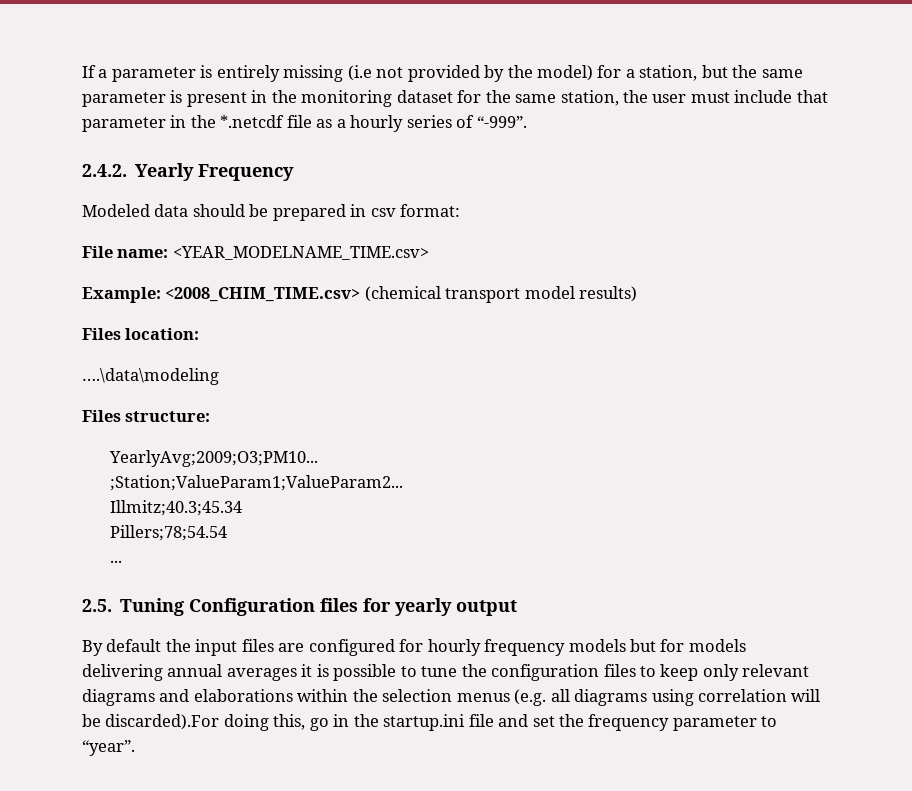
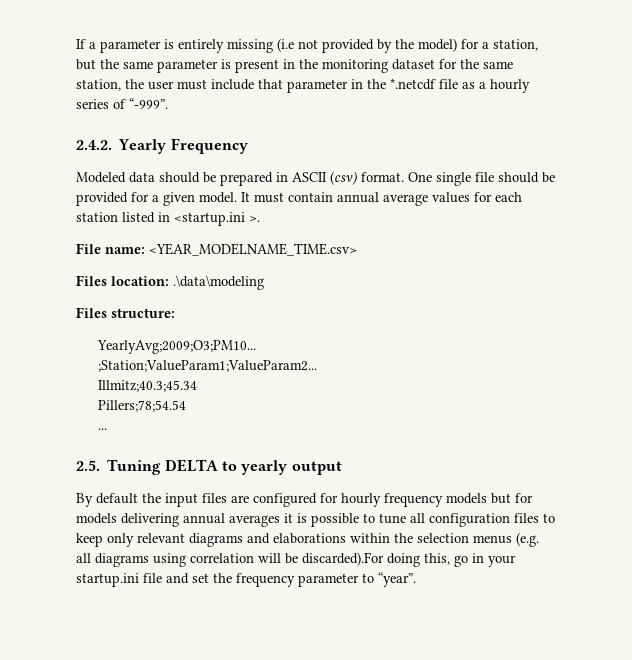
[370,204,461,217] [82,246,429,260] [82,286,638,303] csv format: // File name: <YEAR_MODELNAME_TIME.csv> // Example: <2008_CHIM_TIME.csv> (chemical transport model results) -> [292,171,555,186] [76,192,522,206] [76,212,260,226] [76,243,357,256] ASCII (csv) format. One single file should be provided for a given model. It must contain annual average values for each station listed in <startup.ini >. // File name: <YEAR_MODELNAME_TIME.csv>
[82,368,219,385] // ….\data\modeling -> [173,275,264,290] .\data\modeling
[189,598,392,616] Configuration files for -> [164,459,237,472] DELTA to
[461,664,487,677] the -> [410,513,425,523] all
[353,714,379,727] the -> [488,555,516,567] your

